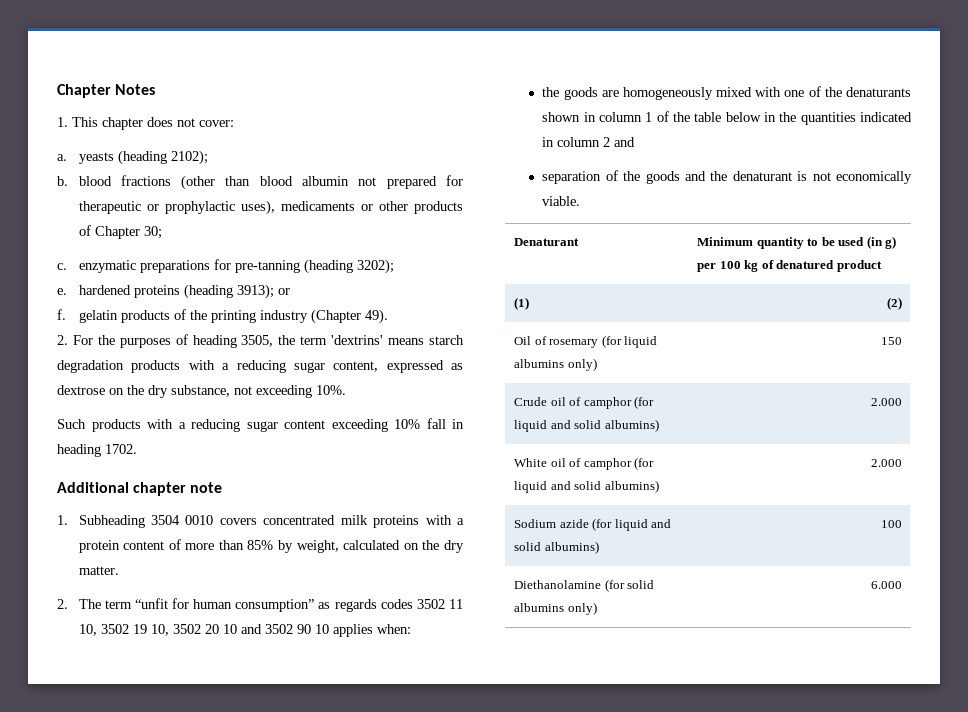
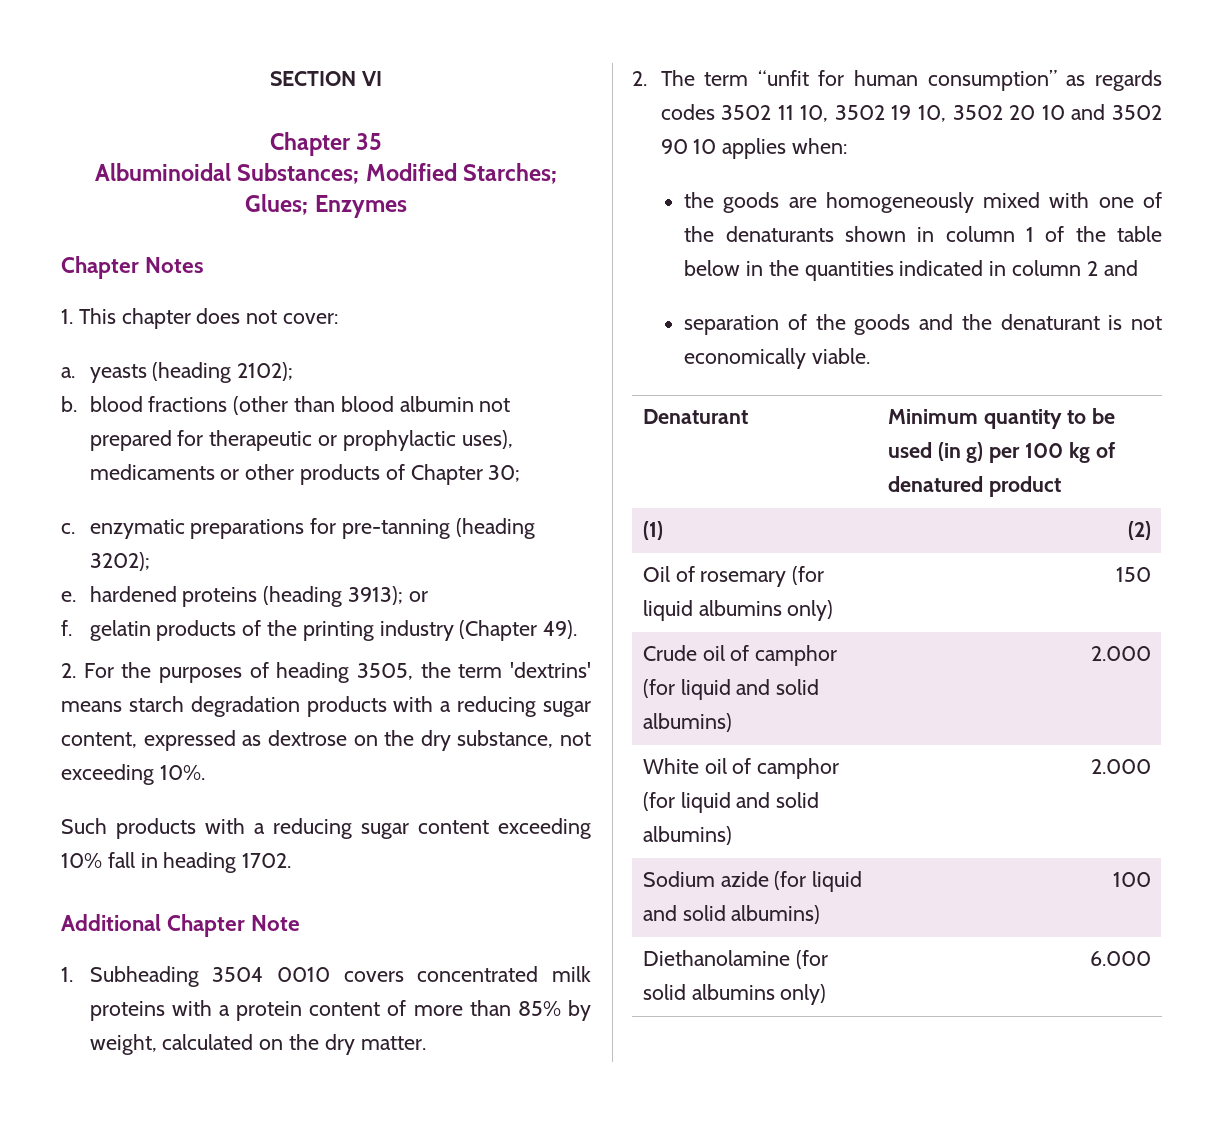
(57, 91) none -> [270,71,382,86] [269,132,383,156] [94,163,558,184] [245,194,407,218] SECTION VI // Chapter 35 // Albuminoidal Substances; Modified Starches; Glues; Enzymes //
[133,482,223,496] chapter note -> [167,914,301,937] Chapter Note

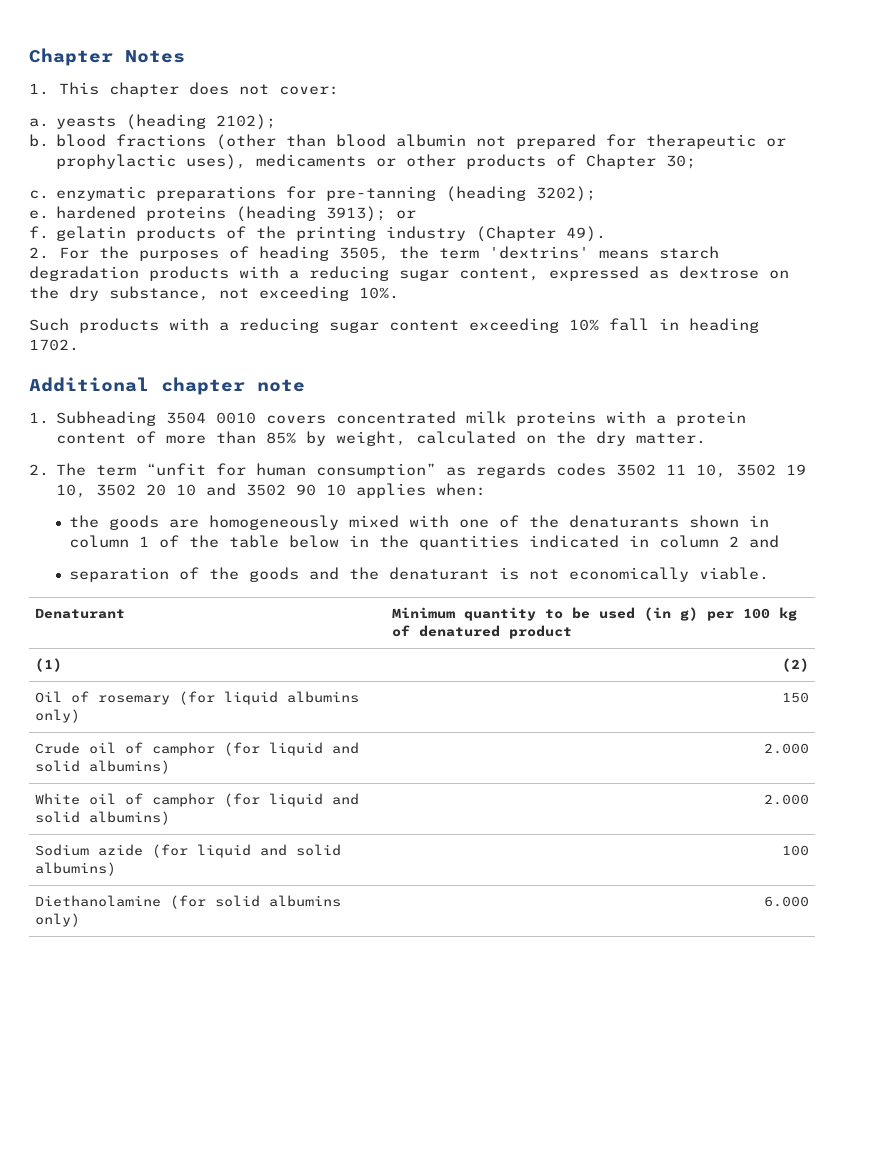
[270,71,382,86] [269,132,383,156] [94,163,558,184] [245,194,407,218] SECTION VI // Chapter 35 // Albuminoidal Substances; Modified Starches; Glues; Enzymes // -> (29, 57) none
[167,914,301,937] Chapter Note -> [161,377,305,395] chapter note

